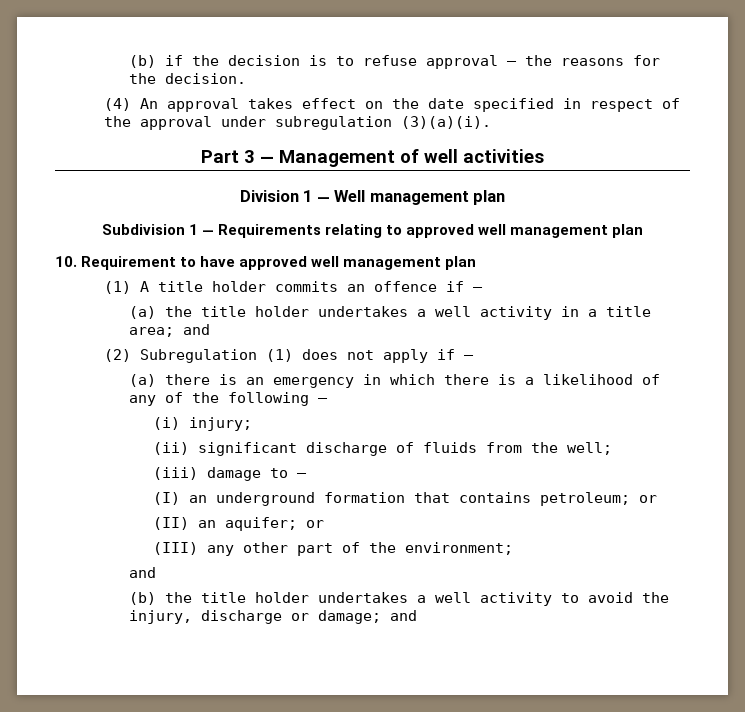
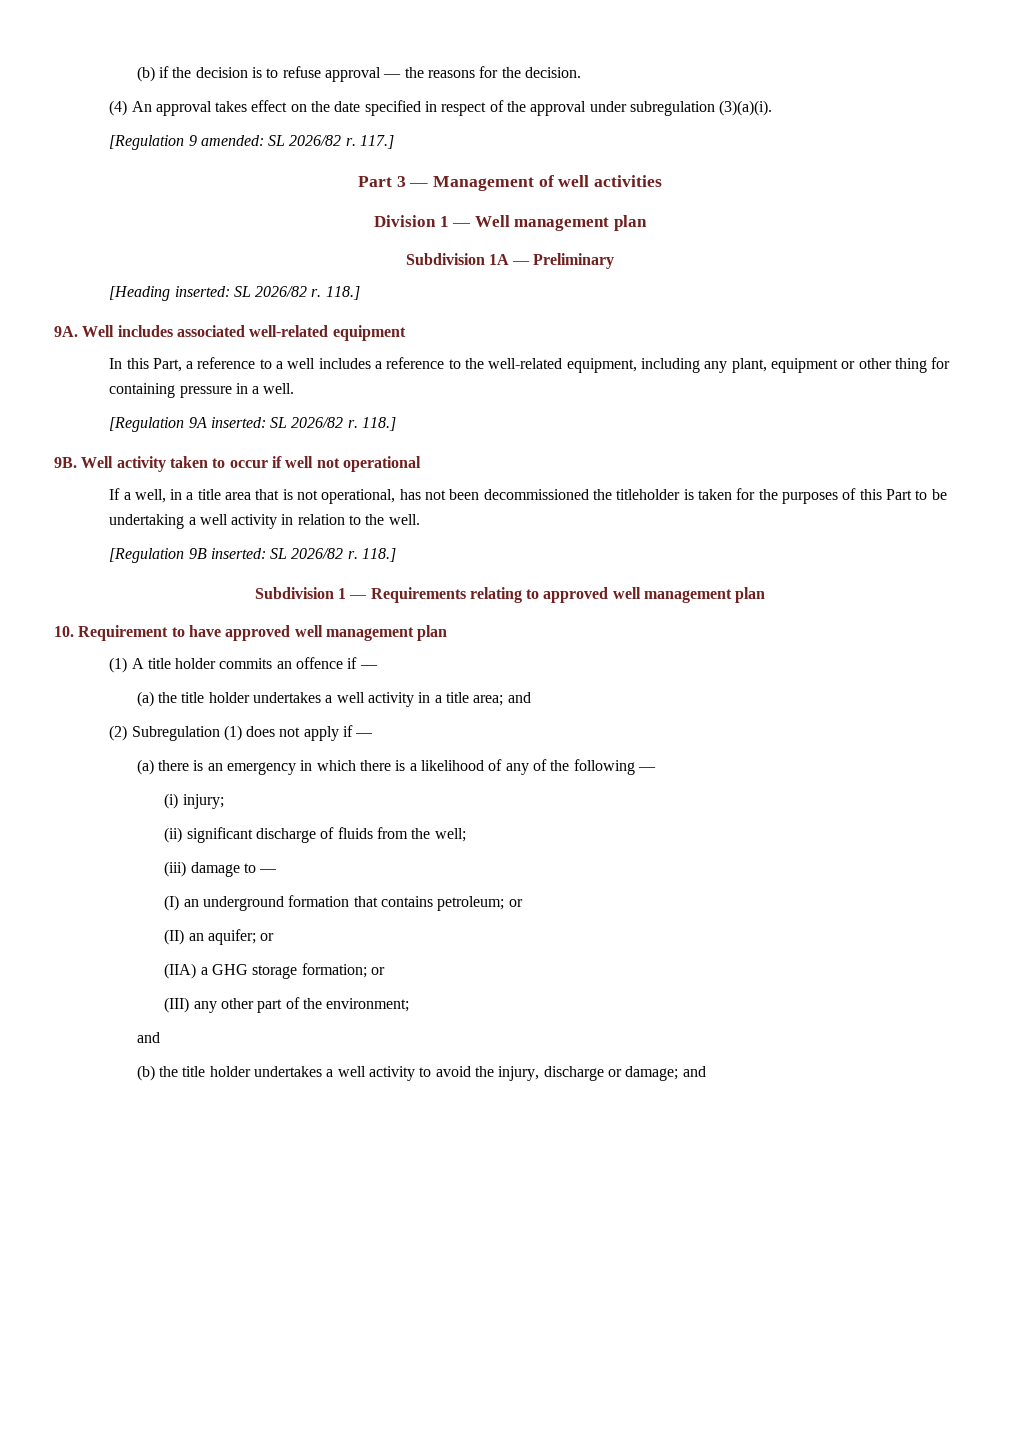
(492, 122) none -> [109,135,395,150] // [Regulation 9 amended: SL 2026/82 r. 117.]
(506, 197) none -> [405,253,615,269] [109,286,360,301] [54,325,406,341] [109,357,951,373] [109,383,295,398] [109,417,397,432] [54,456,421,472] [109,488,947,504] [109,514,420,529] [109,548,397,563] // Subdivision 1A — Preliminary // [Heading inserted: SL 2026/82 r. 118.] // 9A. Well includes associated well-related equipment // In this Part, a reference to a well includes a reference to the well-related equipment, including any plant, equipment or other thing for containing pressure in a well. // [Regulation 9A inserted: SL 2026/82 r. 118.] // 9B. Well activity taken to occur if well not operational // If a well, in a title area that is not operational, has not been decommissioned the titleholder is taken for the purposes of this Part to be undertaking a well activity in relation to the well. // [Regulation 9B inserted: SL 2026/82 r. 118.]
(325, 524) none -> [164,963,386,979] // (IIA) a GHG storage formation; or

